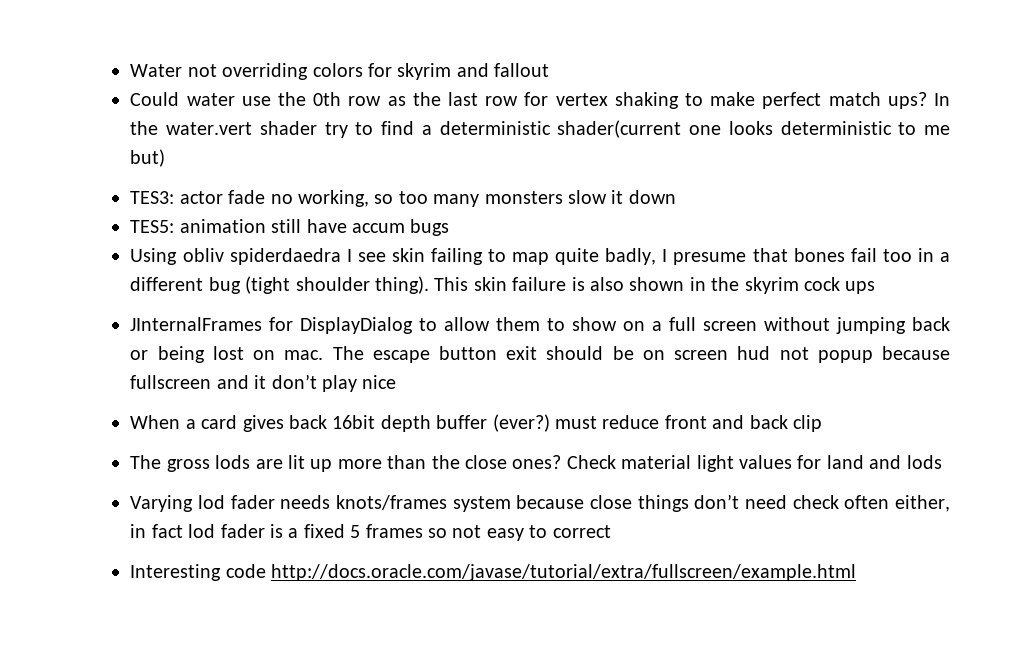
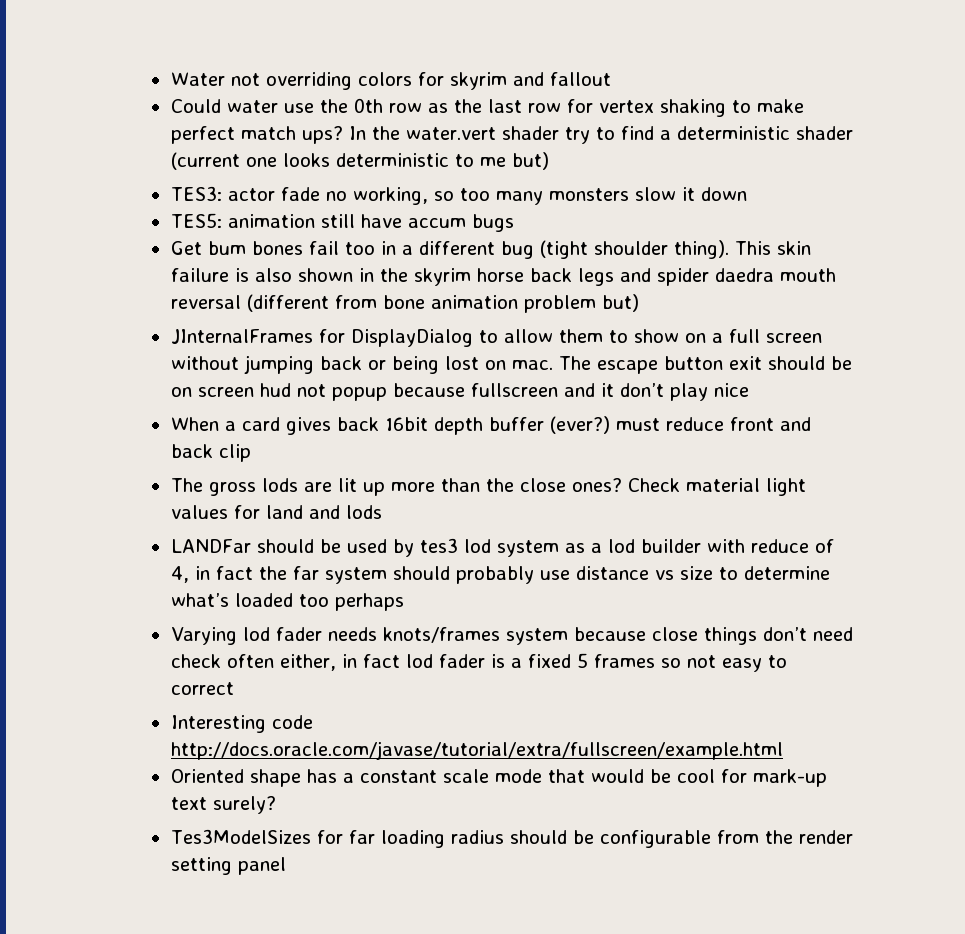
[557,120,682,138] shader(current -> [795,126,853,140] [170,152,240,170] shader (current
[130,248,788,265] Using obliv spiderdaedra I see skin failing to map quite badly, I presume that -> [170,241,246,255] Get bum
[804,277,876,294] cock ups -> [476,268,836,286] [170,294,639,313] horse back legs and spider daedra mouth reversal (different from bone animation problem but)
(942, 462) none -> [170,538,834,557] [170,566,830,584] [170,593,404,611] // LANDFar should be used by tes3 lod system as a lod builder with reduce of 4, in fact the far system should probably use distance vs size to determine what’s loaded too perhaps
(857, 572) none -> [170,769,827,787] [170,796,276,814] [170,829,853,848] [170,857,286,875] // Oriented shape has a constant scale mode that would be cool for mark-up text surely? // Tes3ModelSizes for far loading radius should be configurable from the render setting panel

